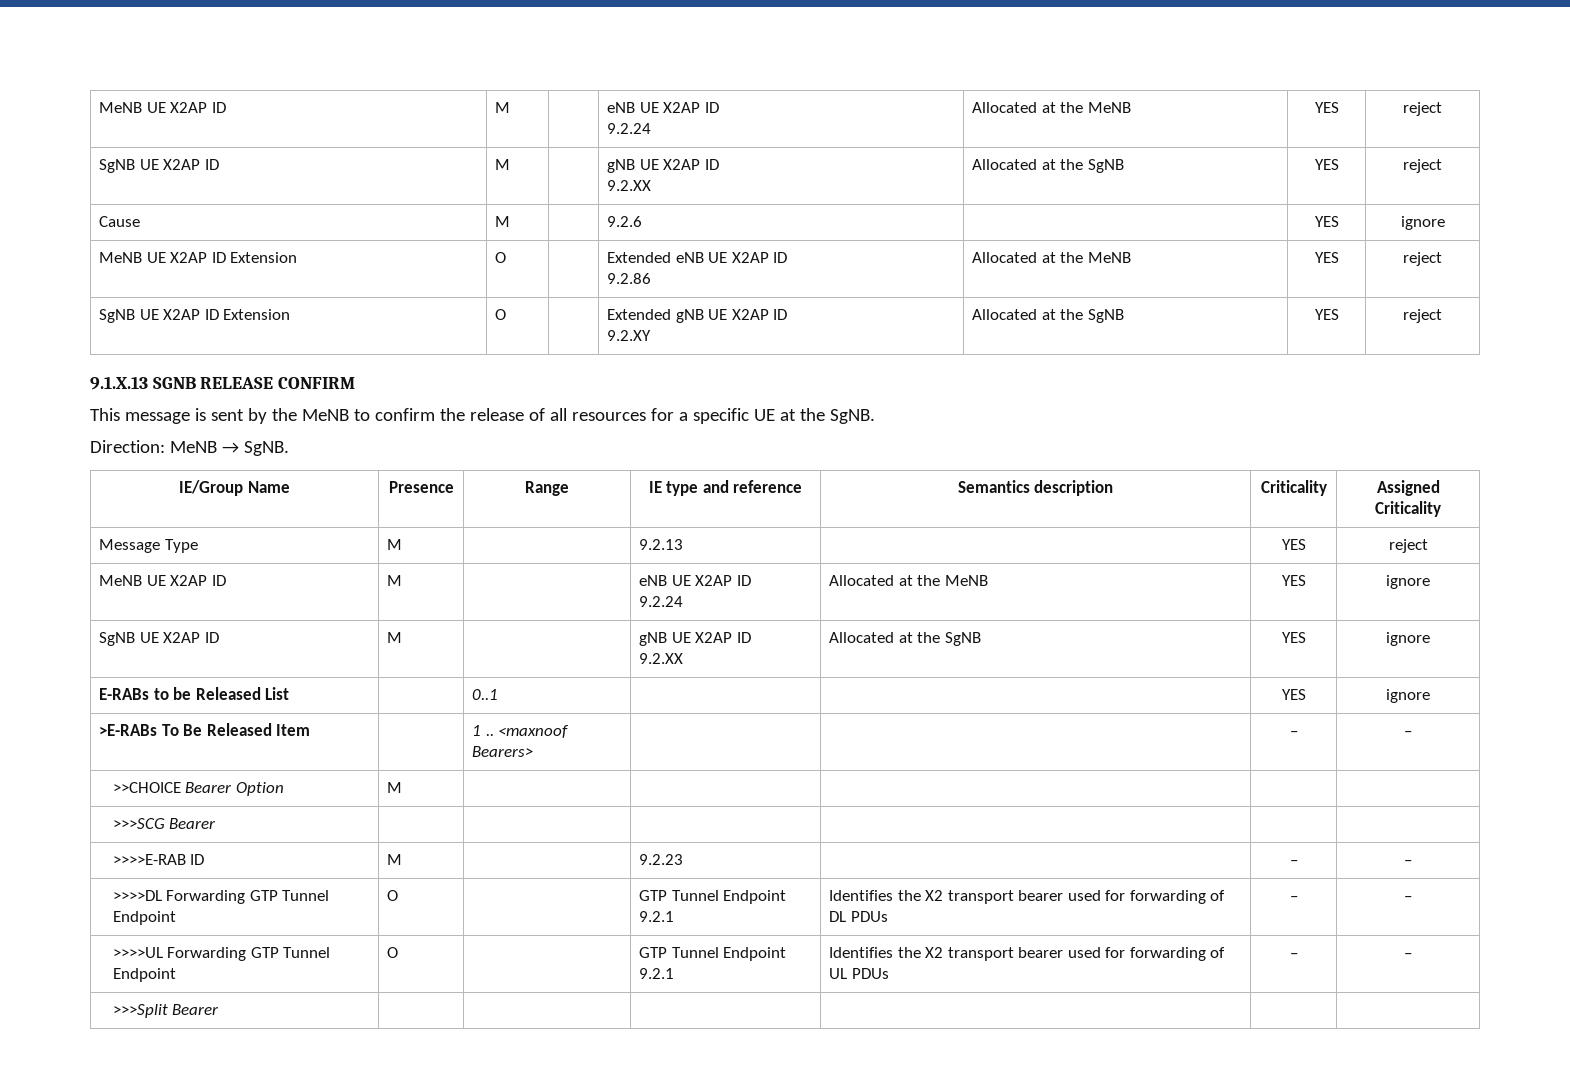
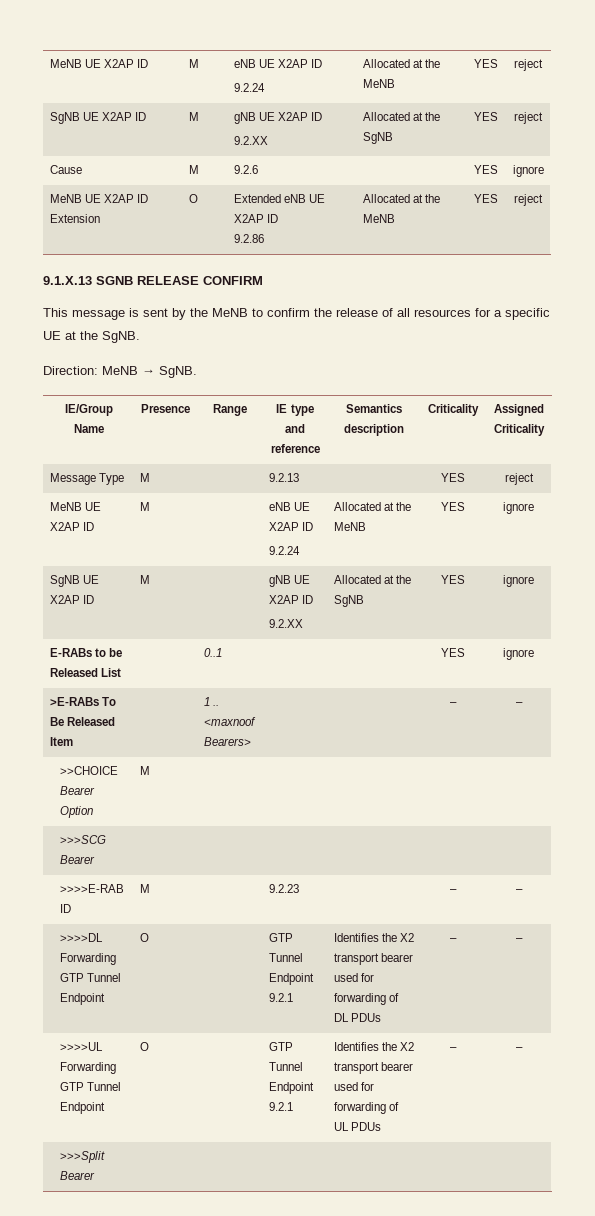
[99,309,291,323] [495,309,507,320] [607,309,788,323] [607,330,652,341] [972,309,1124,323] [1314,309,1339,320] [1403,309,1442,323] // SgNB UE X2AP ID Extension | O | | Extended gNB UE X2AP ID // 9.2.XY | Allocated at the SgNB | YES | reject -> (543, 200) none

